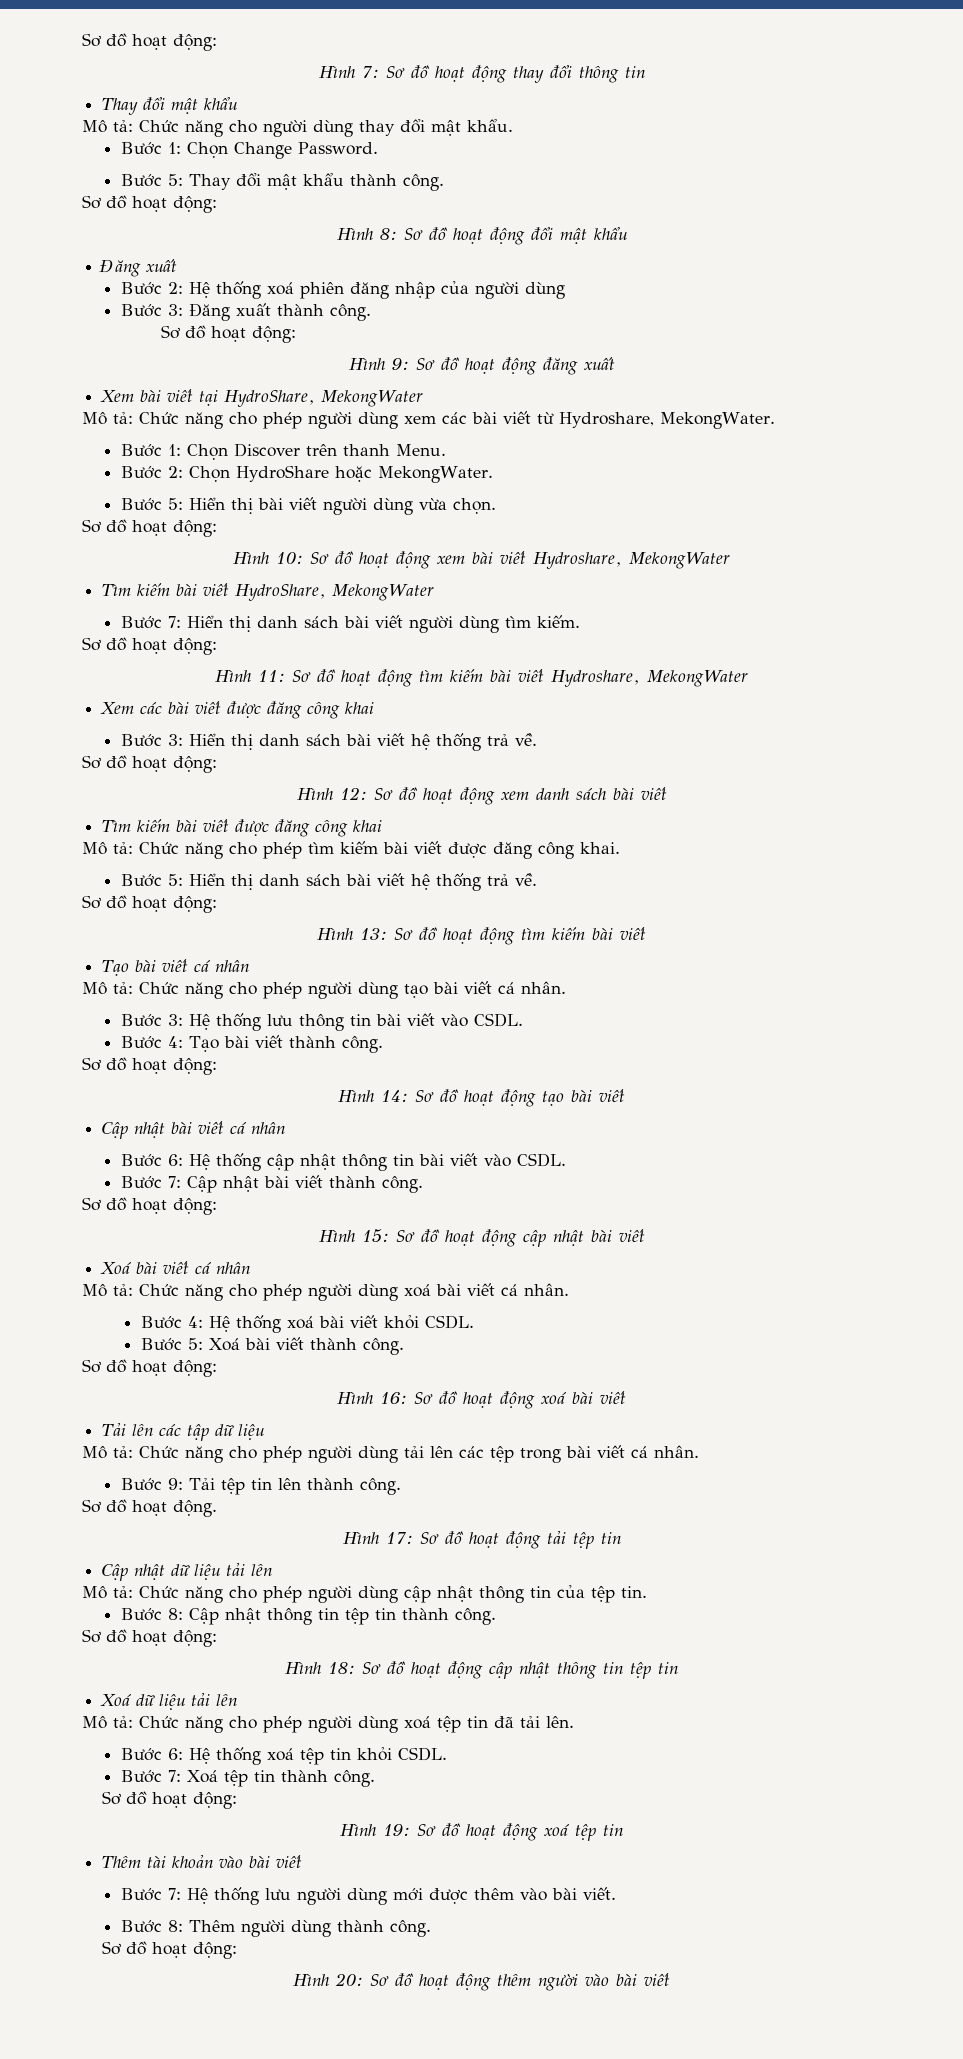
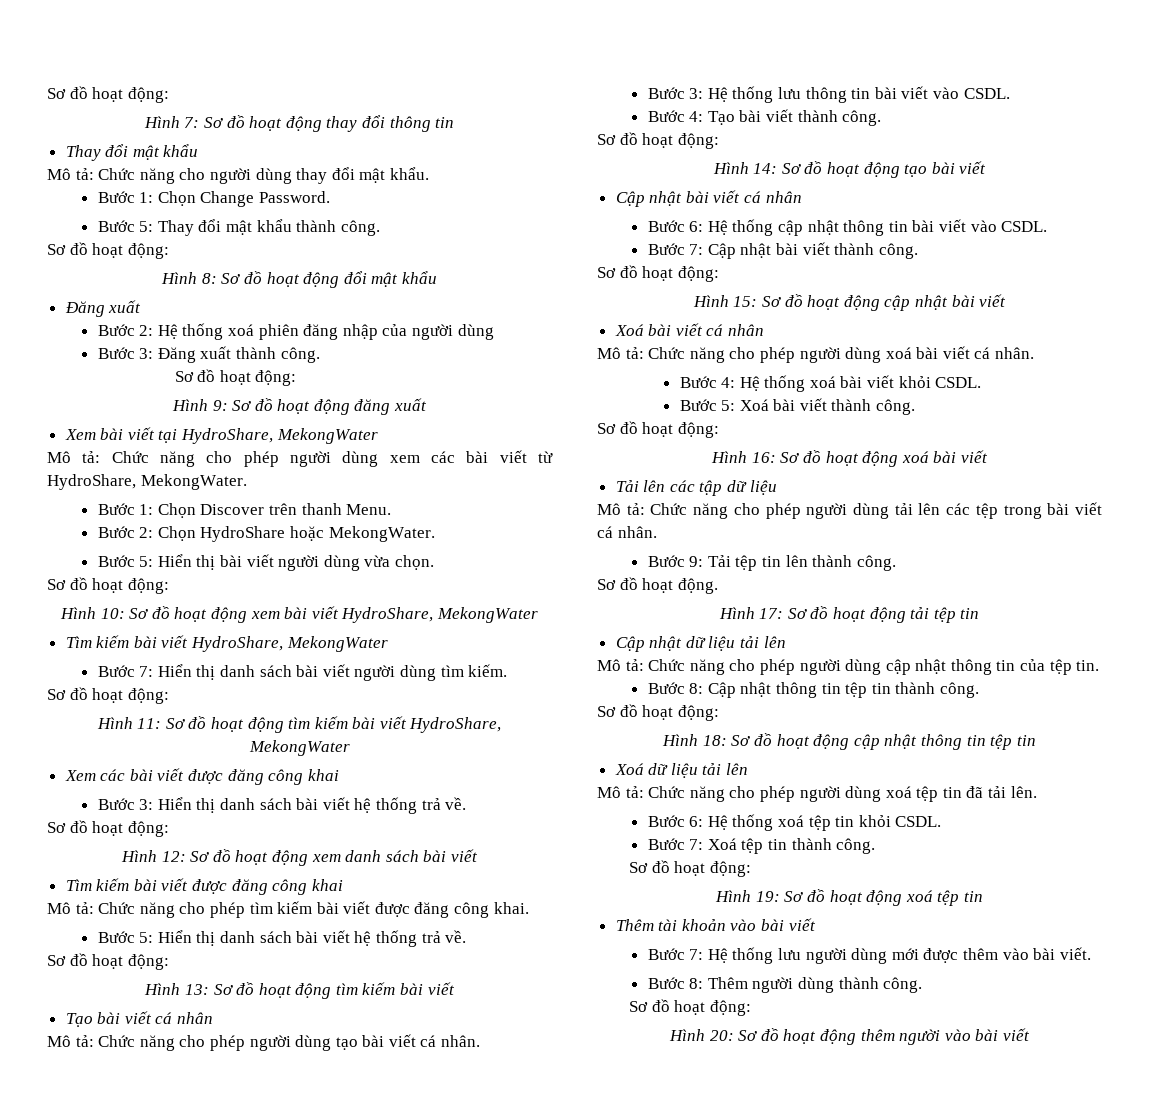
[559,412,654,428] Hydroshare, -> [47,474,136,490] HydroShare,
[532,552,622,569] Hydroshare, -> [341,607,434,623] HydroShare,
[550,670,640,687] Hydroshare, -> [409,717,502,733] HydroShare,

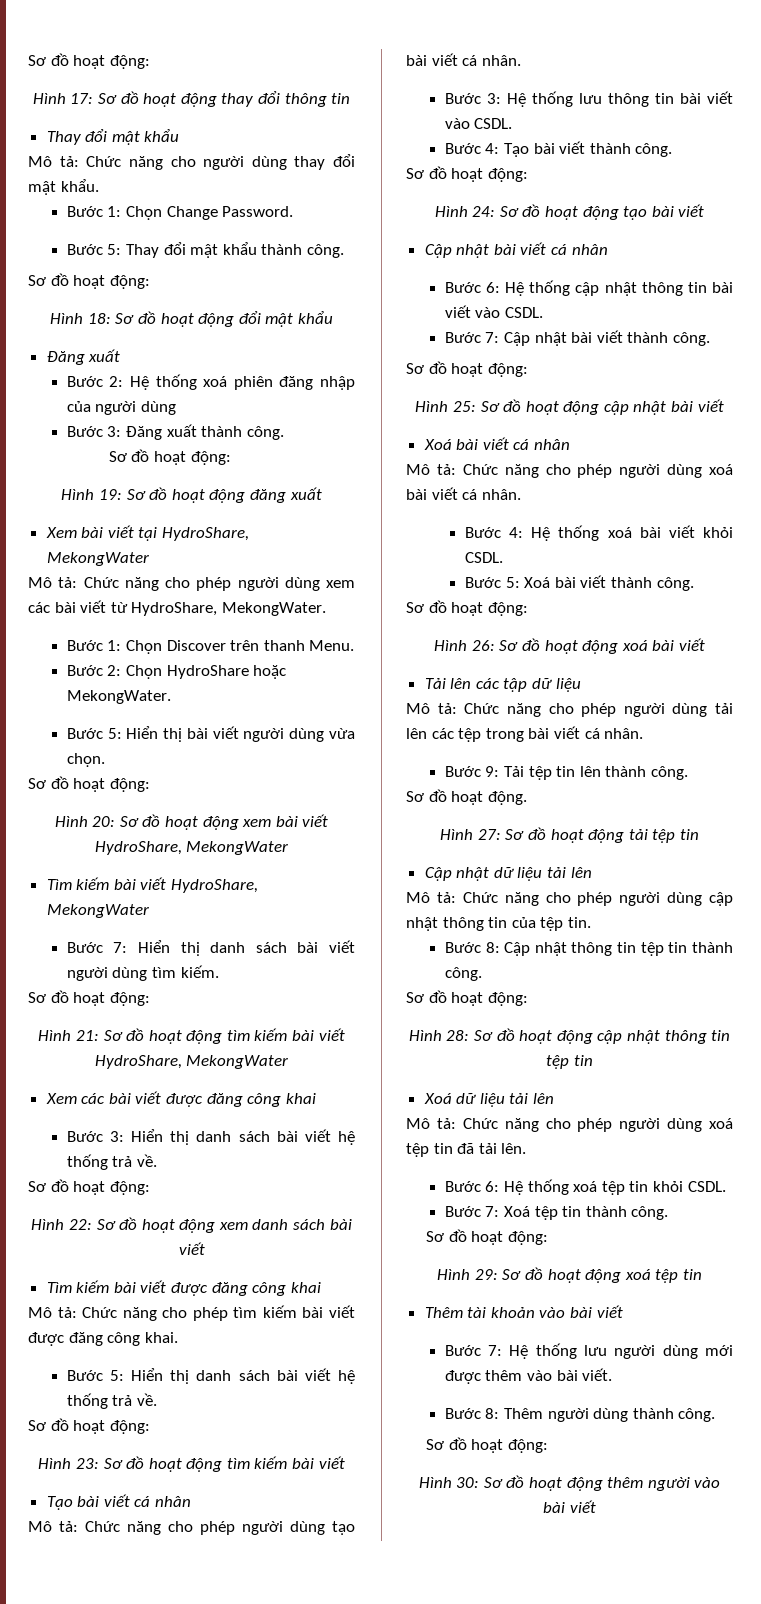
[47,86,169,103] [143,116,200,128] Sơ đồ hoạt động: // Hình 7: -> [28,53,150,69] [32,93,94,104] Sơ đồ hoạt động: // Hình 17:
[201,273,217,284] 8: -> [87,313,111,324] 18:
[212,400,228,411] 9: -> [99,489,123,500] 19:
[100,608,125,619] 10: -> [92,816,116,827] 20:
[137,718,162,729] 11: -> [75,1030,99,1041] 21:
[161,851,186,862] 12: -> [68,1219,92,1230] 22:
[184,984,209,995] 13: -> [75,1458,99,1469] 23:
[753,163,778,174] 14: -> [472,206,496,217] 24:
[733,296,758,307] 15: -> [452,401,476,412] 25:
[751,452,776,463] 16: -> [471,640,495,651] 26:
[759,608,784,619] 17: -> [477,829,501,840] 27:
[702,735,727,746] 18: -> [446,1030,470,1041] 28:
[755,891,780,902] 19: -> [474,1269,498,1280] 29:
[709,1030,734,1041] 20: -> [456,1477,480,1488] 30:

